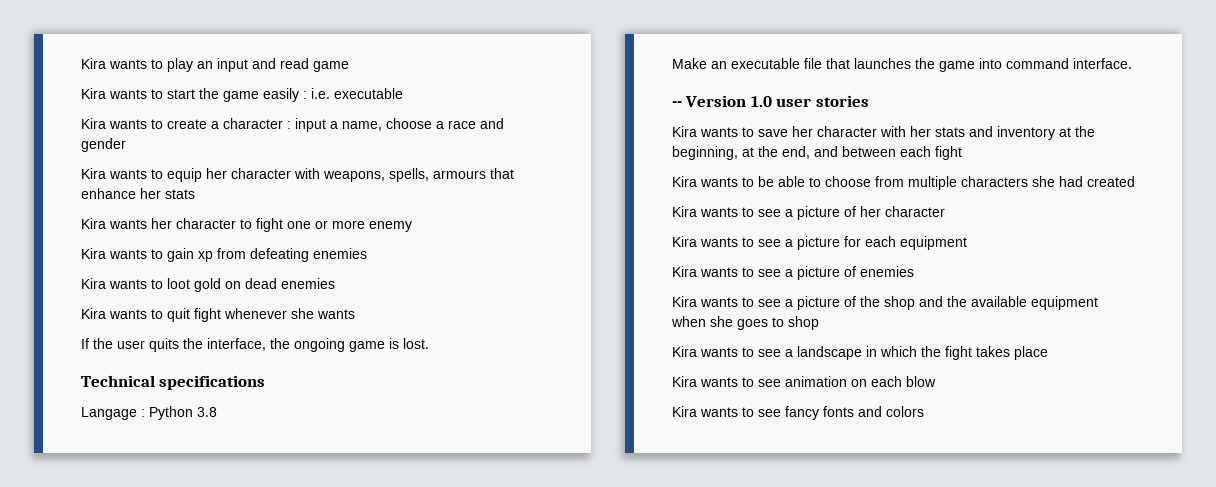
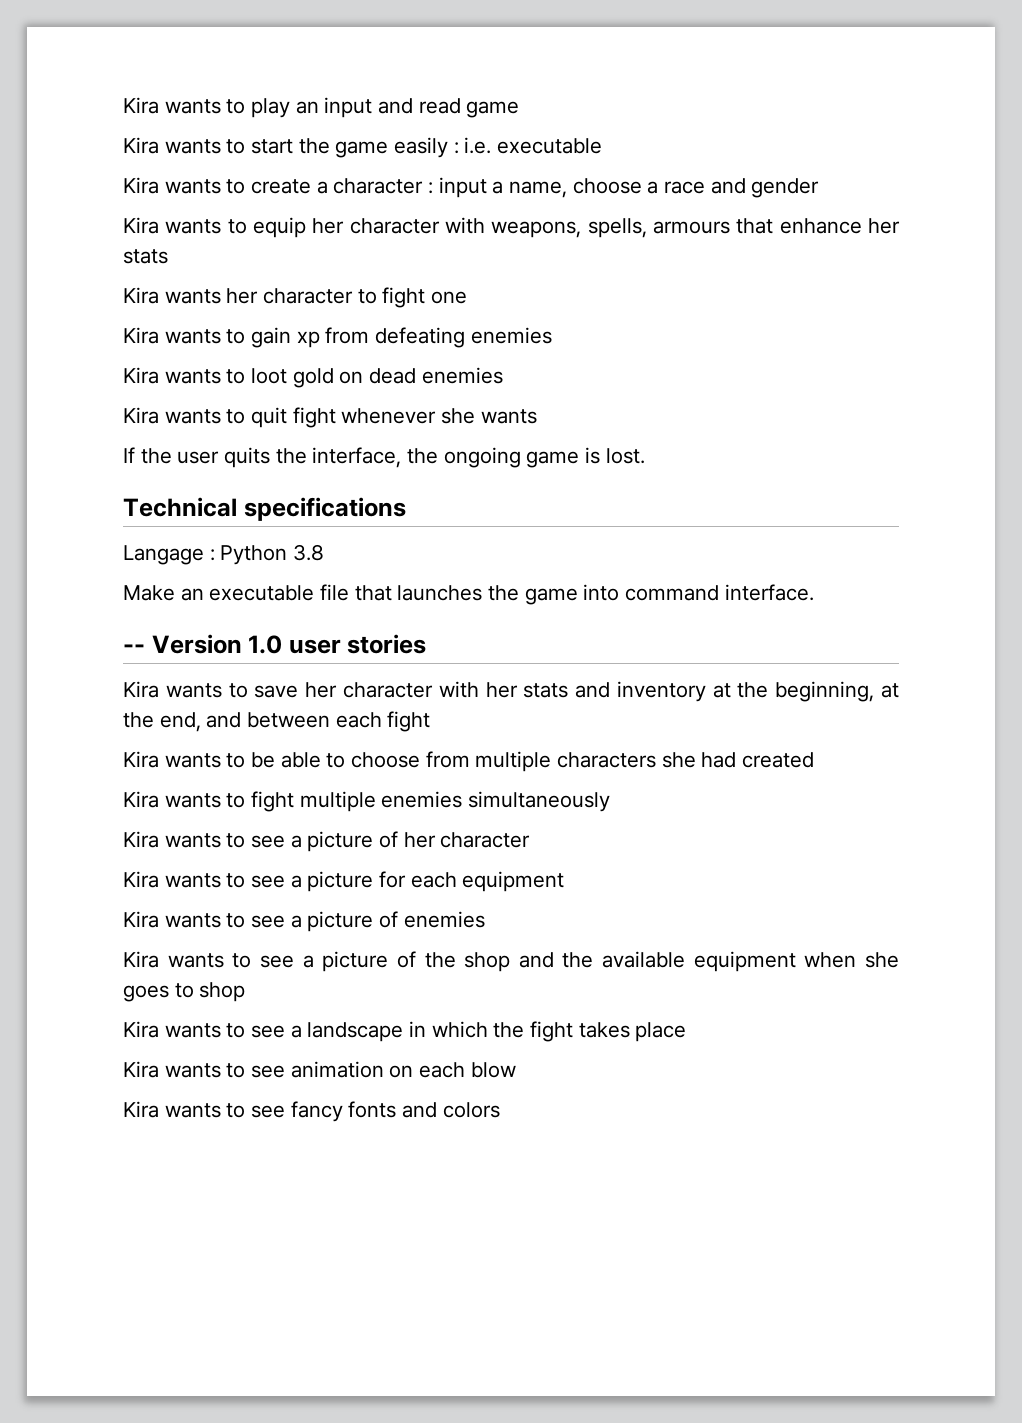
[315,220,412,232] or more enemy -> (468, 297) none
(1135, 181) none -> [123,791,611,812] // Kira wants to fight multiple enemies simultaneously

